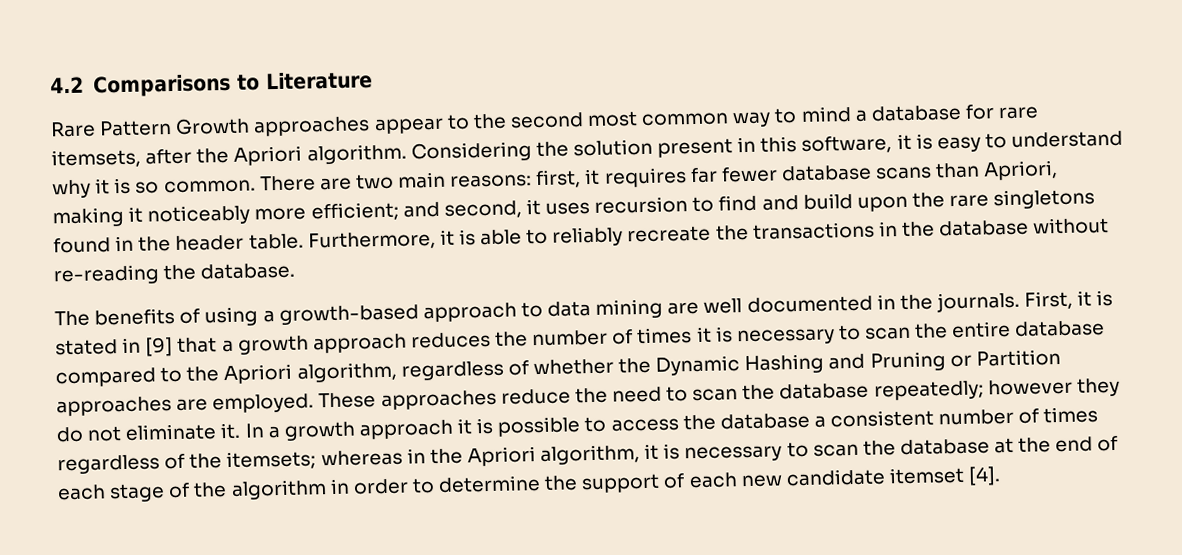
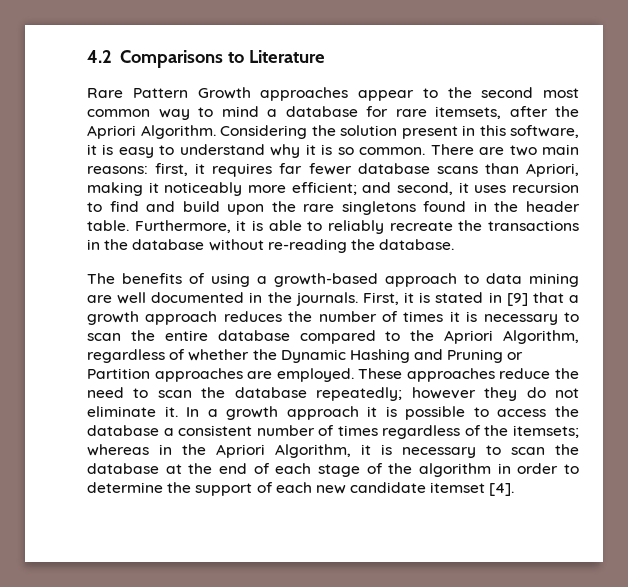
[306,143,407,165] algorithm. -> [140,125,216,139] Algorithm.
[296,361,397,383] algorithm, -> [503,330,579,344] Algorithm,
[540,444,641,466] algorithm, -> [275,444,351,458] Algorithm,

